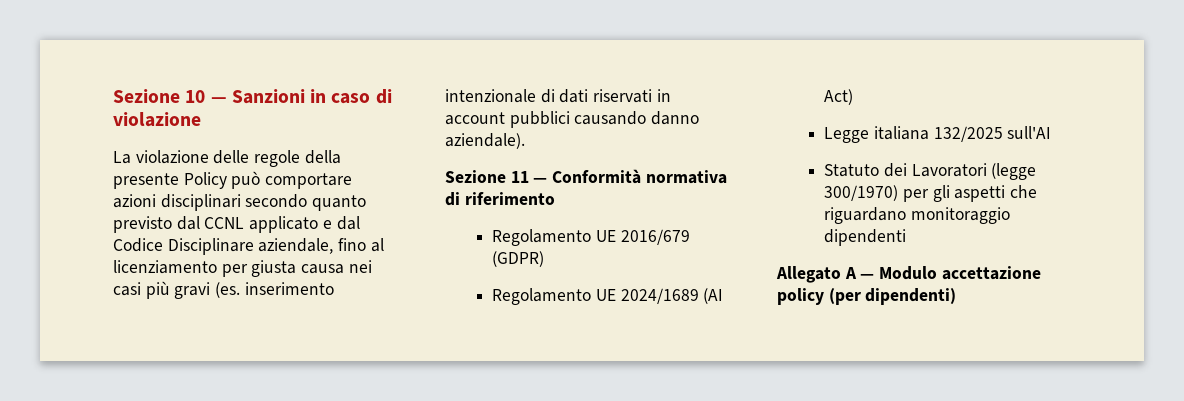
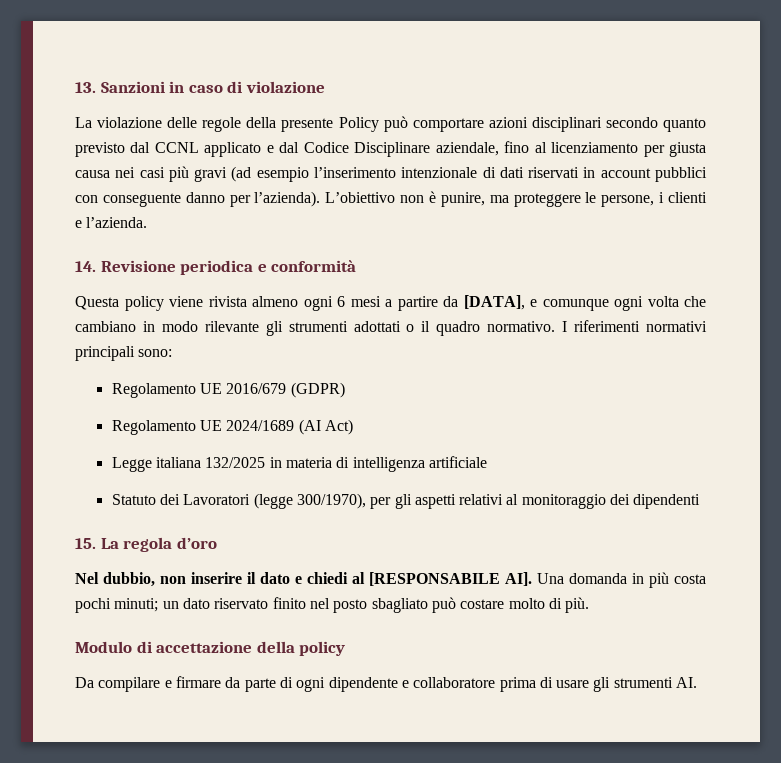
[113,89,227,103] Sezione 10 — -> [75,82,96,93] 13.
[215,282,334,298] (es. inserimento -> [231,166,396,182] (ad esempio l’inserimento
[574,111,700,125] [445,133,525,149] [445,169,727,184] [445,192,555,206] causando danno aziendale). // Sezione 11 — Conformità normativa di riferimento -> [75,191,707,207] [75,217,148,228] [75,260,357,275] [75,295,706,311] [75,320,707,336] [75,346,173,361] con conseguente danno per l’azienda). L’obiettivo non è punire, ma proteggere le persone, i clienti e l’azienda. // 14. Revisione periodica e conformità // Questa policy viene rivista almeno ogni 6 mesi a partire da [DATA], e comunque ogni volta che cambiano in modo rilevante gli strumenti adottati o il quadro normativo. I riferimenti normativi principali sono:
[1007,126,1052,139] sull'AI -> [269,456,487,472] in materia di intelligenza artificiale
[824,185,899,201] 300/1970) -> [296,493,366,509] 300/1970),
[1010,185,1038,198] [824,207,1011,224] [824,229,907,246] [776,266,1041,283] [777,288,957,305] che riguardano monitoraggio dipendenti // Allegato A — Modulo accettazione policy (per dipendenti) -> [459,494,701,509] [75,537,217,552] [75,572,706,588] [75,597,590,613] [75,641,346,656] [75,676,698,692] relativi al monitoraggio dei dipendenti // 15. La regola d’oro // Nel dubbio, non inserire il dato e chiedi al [RESPONSABILE AI]. Una domanda in più costa pochi minuti; un dato riservato finito nel posto sbagliato può costare molto di più. // Modulo di accettazione della policy // Da compilare e firmare da parte di ogni dipendente e collaboratore prima di usare gli strumenti AI.

